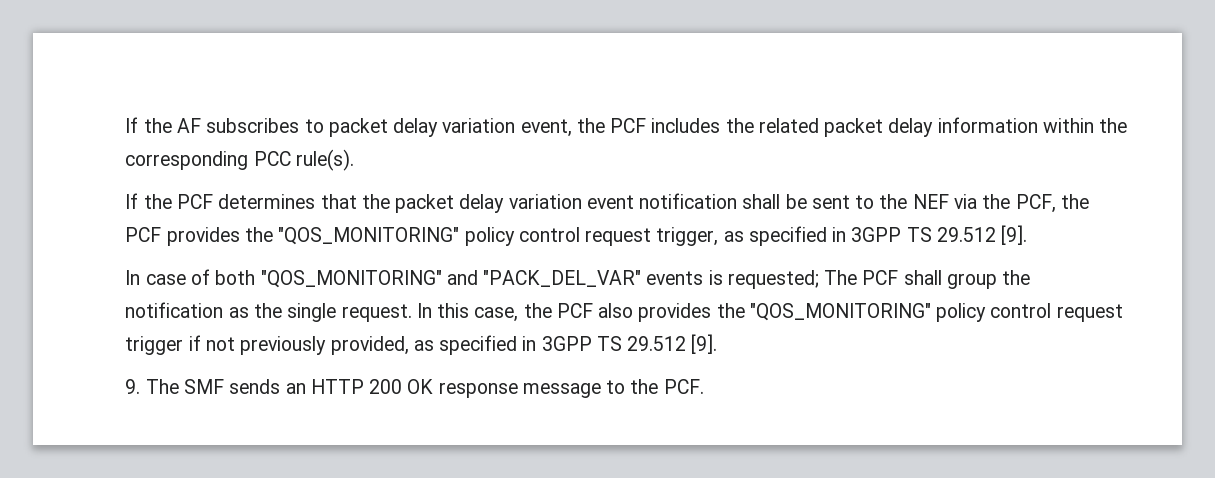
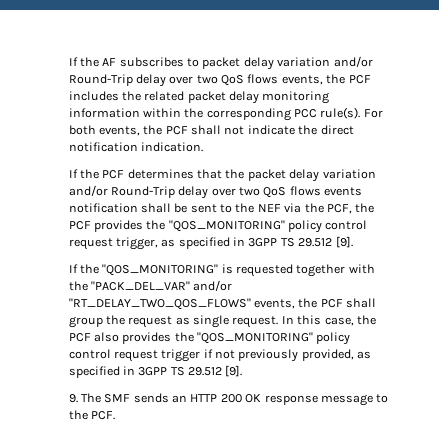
[520,119,572,137] event, -> [333,56,373,67] [68,74,323,87] and/or Round-Trip delay over two QoS flows events,
(934, 127) none -> [262,91,330,104] monitoring
(355, 160) none -> [363,109,383,118] [68,125,354,136] [68,142,203,152] For both events, the PCF shall not indicate the direct notification indication.
[586,195,634,209] event -> [68,185,363,199] and/or Round-Trip delay over two QoS flows events
[125,269,858,289] In case of both "QOS_MONITORING" and "PACK_DEL_VAR" events is requested; The -> [68,264,375,277] [68,280,233,291] [68,298,318,310] If the "QOS_MONITORING" is requested together with the "PACK_DEL_VAR" and/or "RT_DELAY_TWO_QOS_FLOWS" events, the
[125,302,283,318] notification as the -> [128,316,190,328] request as

